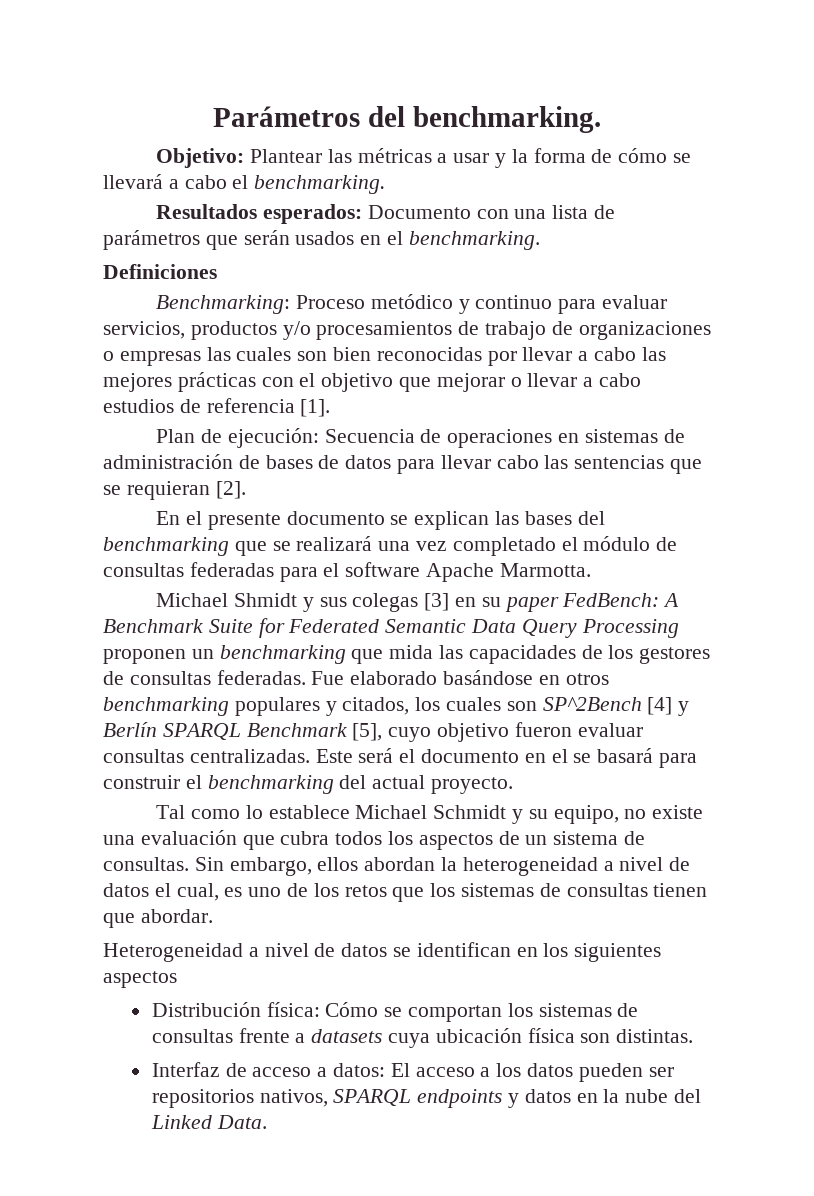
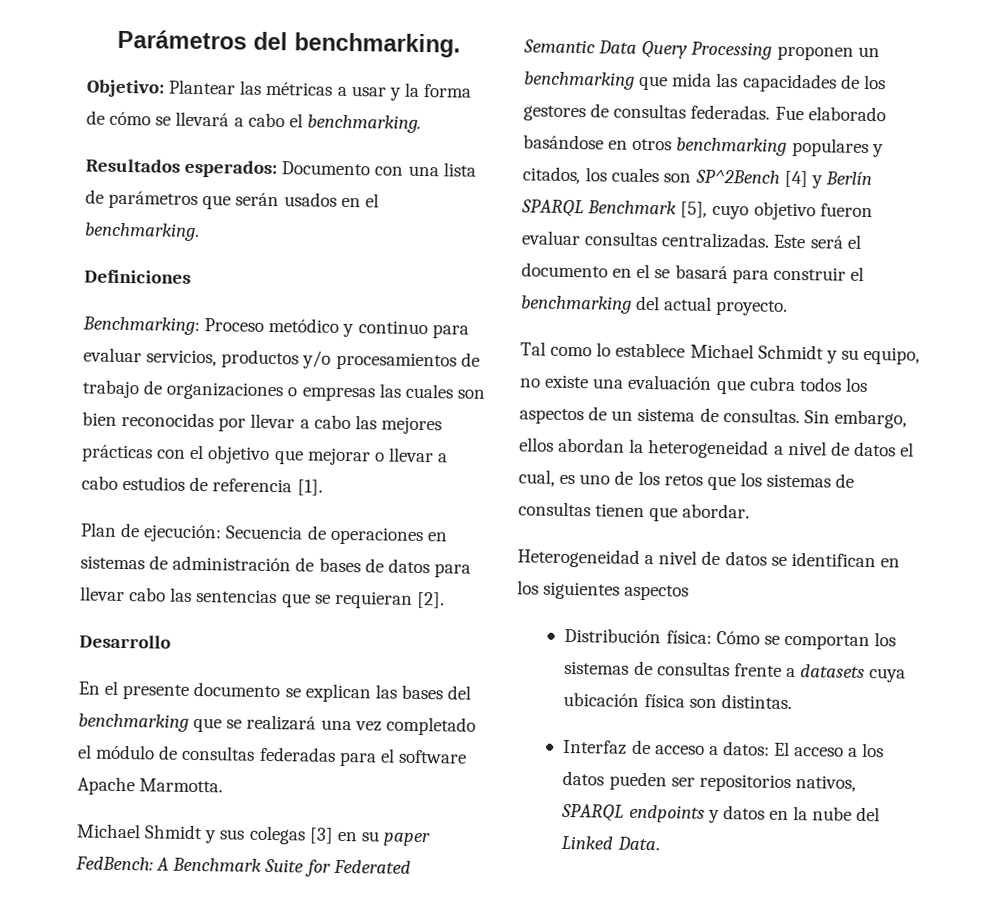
(246, 490) none -> [79,634,171,649] // Desarrollo

